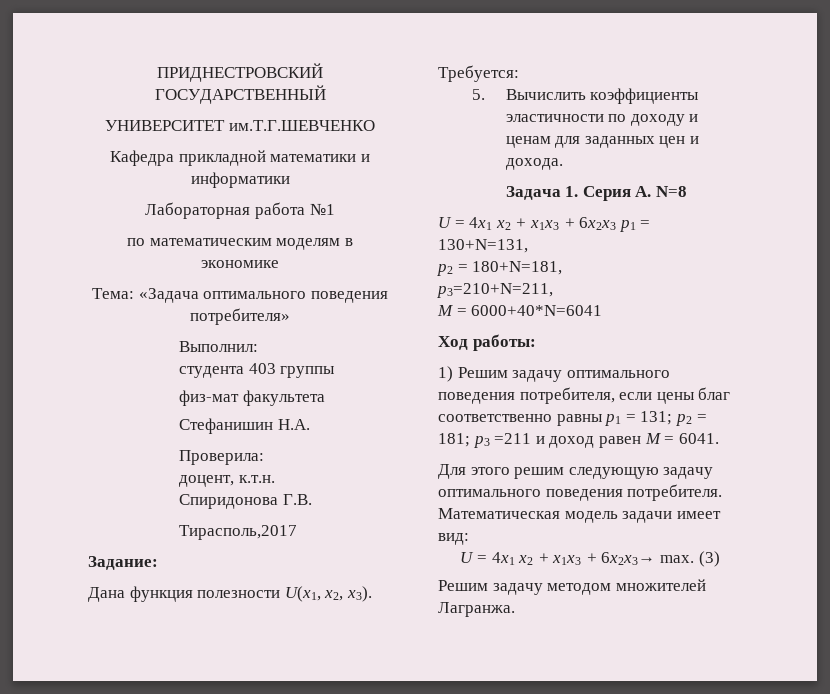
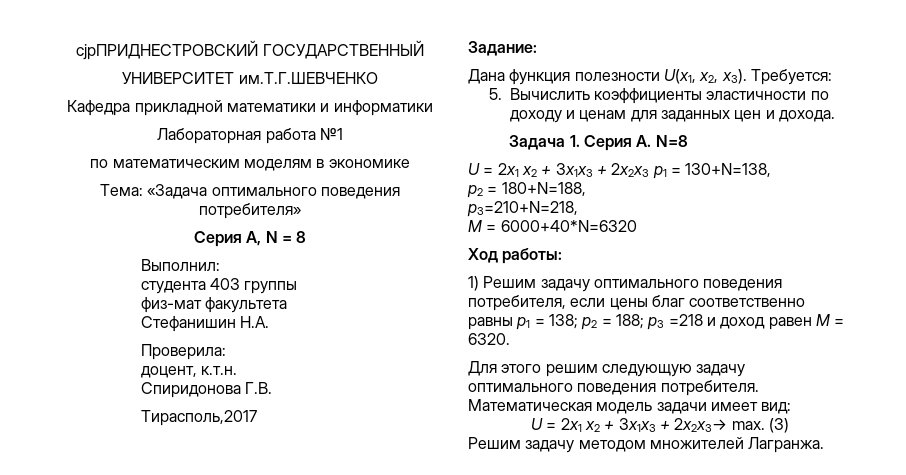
[157,63,323,82] ПРИДНЕСТРОВСКИЙ -> [76,40,259,60] cjpПРИДНЕСТРОВСКИЙ
(290, 316) none -> [193,231,307,247] // Cерия A, N = 8
[469,217,651,232] [438,239,528,253] [437,261,563,276] [437,283,553,298] [437,305,603,316] 4x1 x2 + x1x3 + 6x2x3 р1 = 130+N=131, // р2 = 180+N=181, // р3=210+N=211, // M = 6000+40*N=6041 -> [497,163,772,179] [467,182,586,198] [467,201,578,217] [468,220,637,232] 2x1 x2 + 3x1x3 + 2x2x3 р1 = 130+N=138, // р2 = 180+N=188, // р3=210+N=218, // M = 6000+40*N=6320
[640,411,707,426] [438,433,532,448] 131; р2 = 181; р3 =211 -> [548,314,703,330] 138; р2 = 188; р3 =218
[678,433,719,444] 6041. -> [468,333,510,345] 6320.
[491,552,656,565] 4x1 x2 + x1x3 + 6x2x3→ -> [560,418,728,432] 2x1 x2 + 3x1x3 + 2x2x3→

